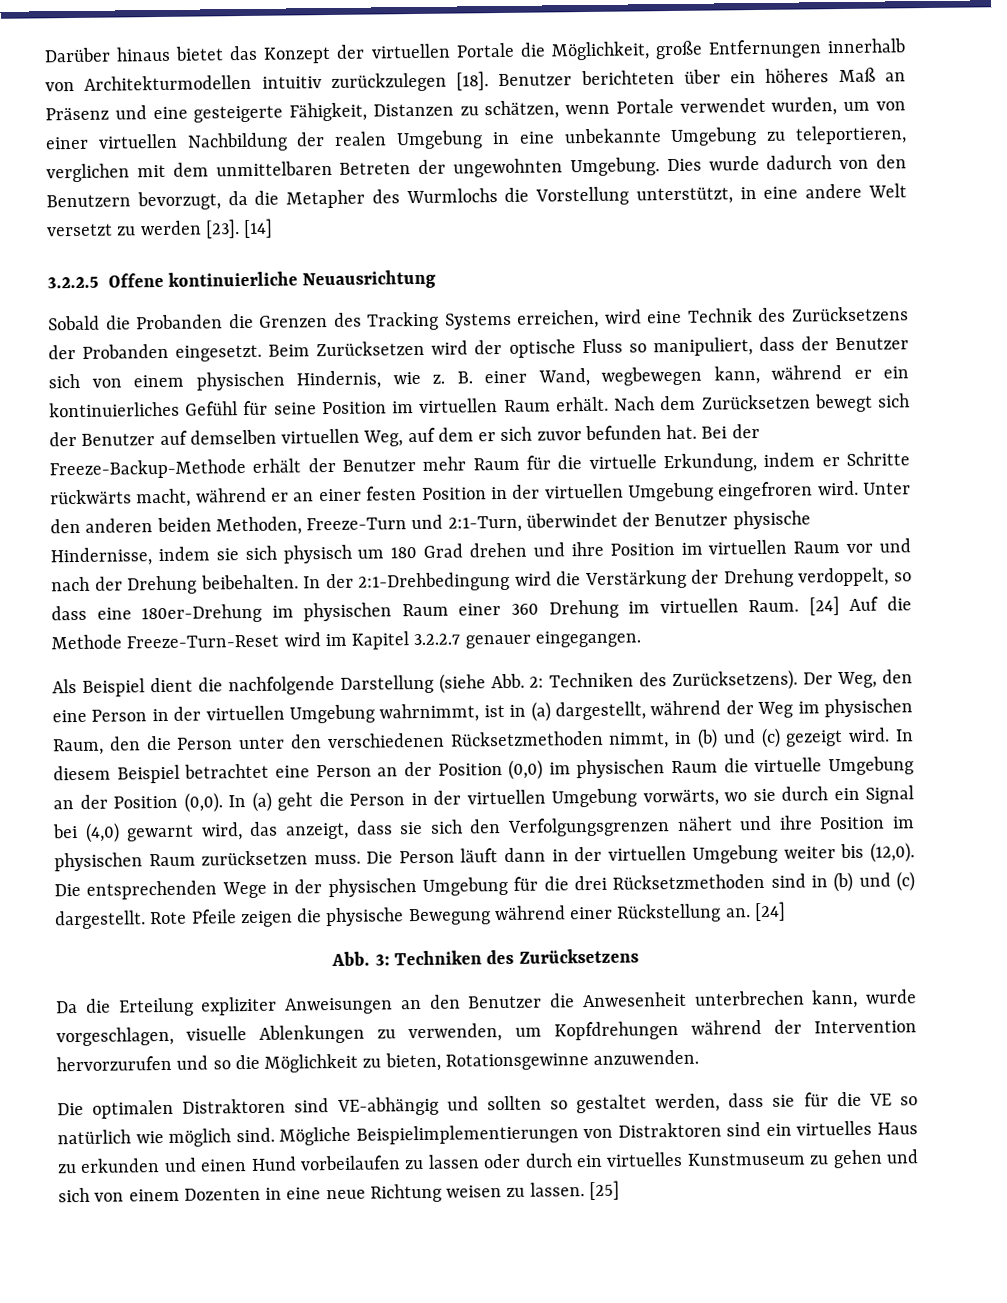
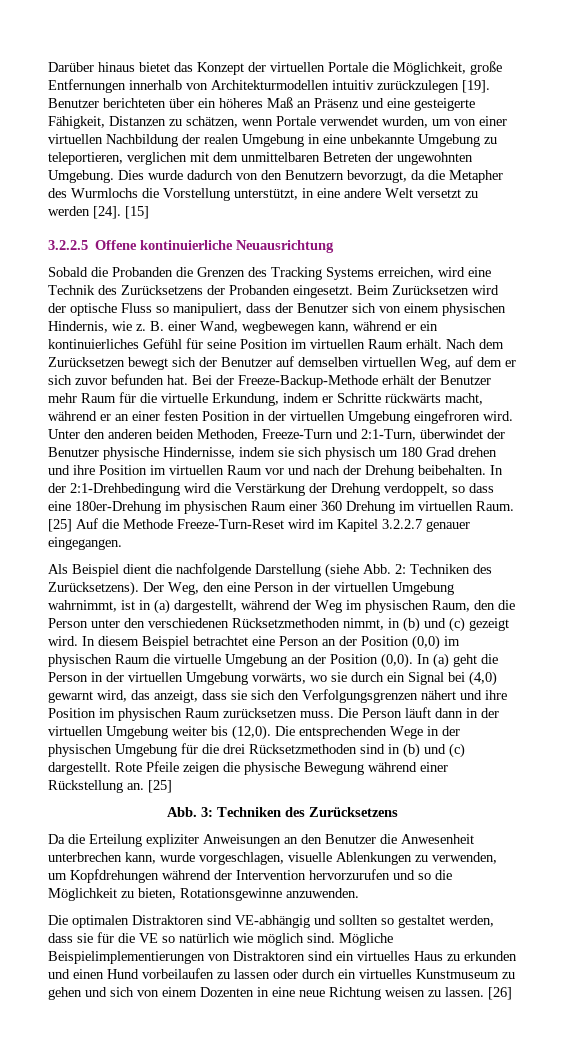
[456,71,490,91] [18]. -> [462,80,490,93] [19].
[204,218,274,239] [23]. [14] -> [93,206,149,219] [24]. [15]
[808,596,840,616] [24] -> [48,519,72,532] [25]
[753,901,786,922] [24] -> [148,780,172,793] [25]
[588,1180,620,1201] [25] -> [488,987,512,1000] [26]

